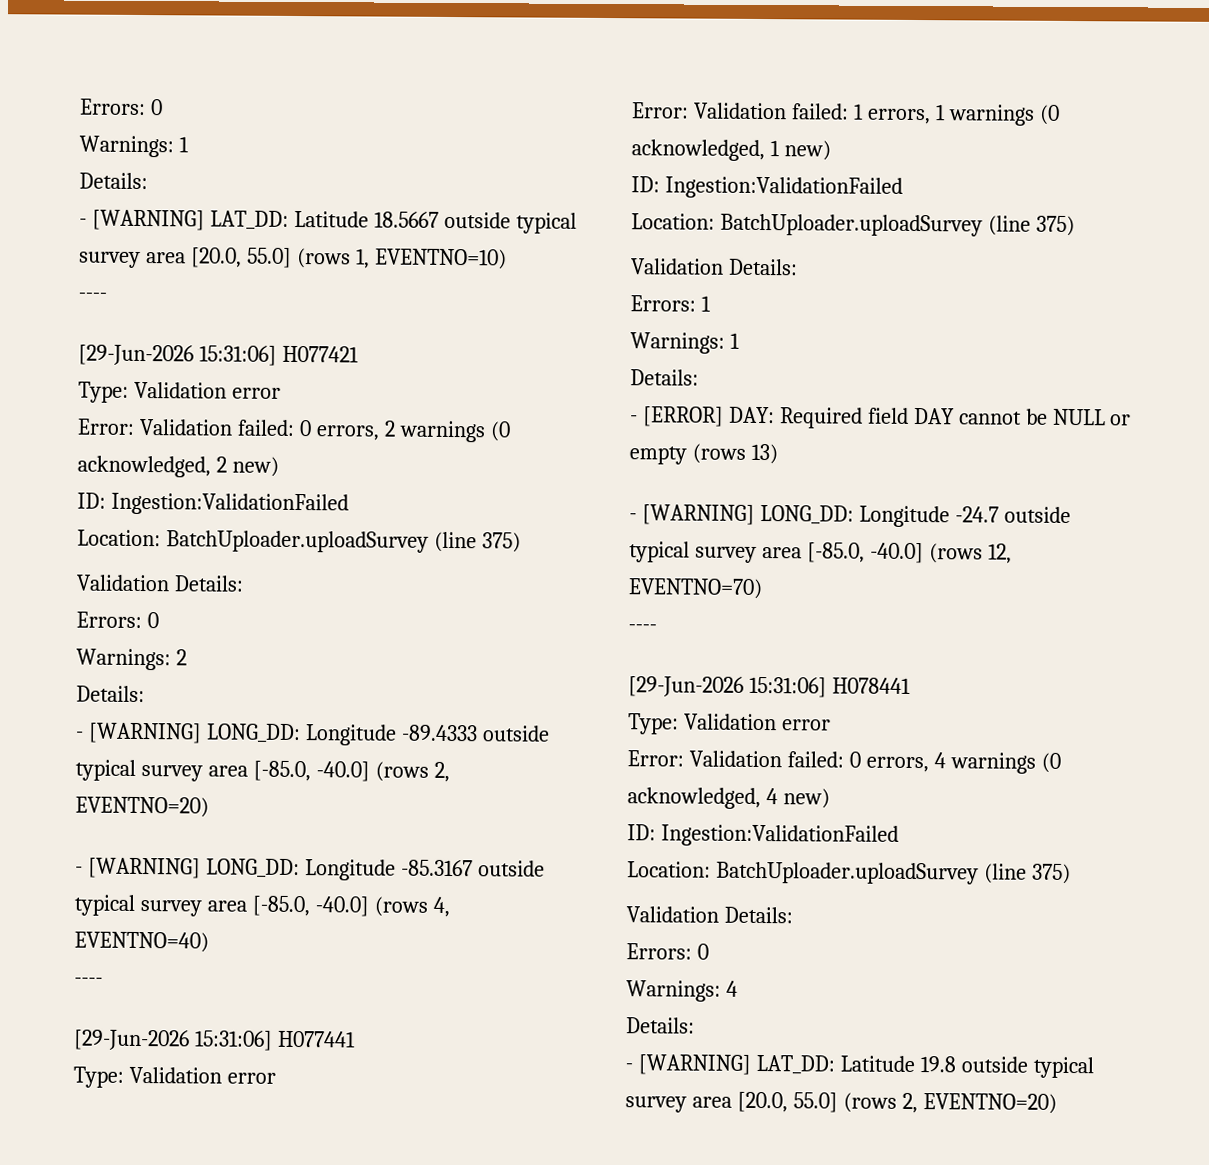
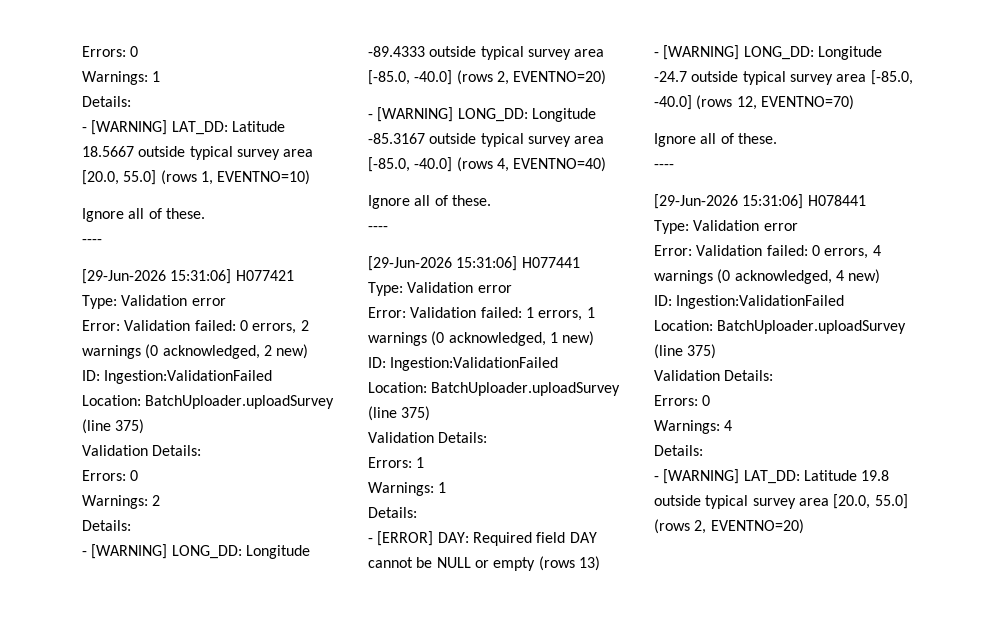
(507, 259) none -> [82,208,205,222] // Ignore all of these.
(209, 942) none -> [368,195,491,209] // Ignore all of these.
(763, 589) none -> [654,133,777,147] // Ignore all of these.

